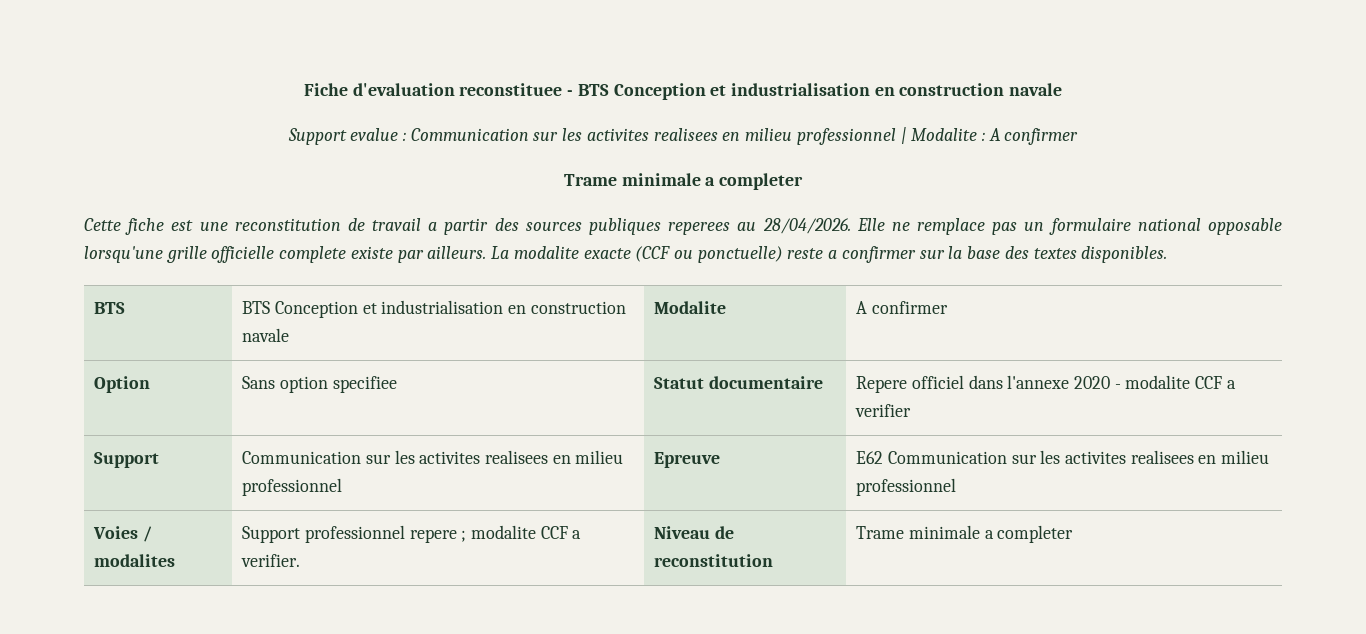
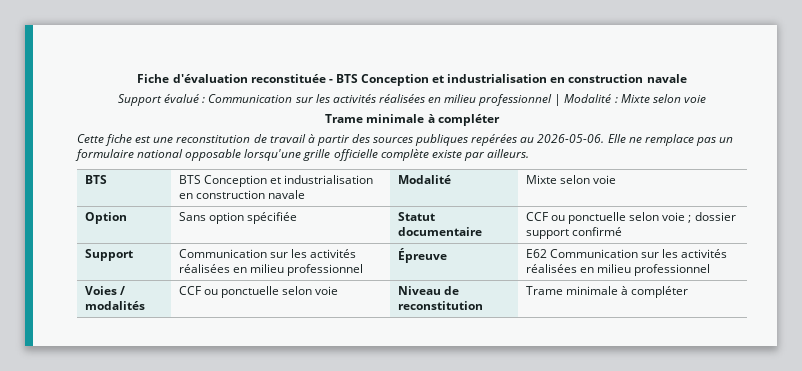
[352,83,563,96] d'evaluation reconstituee -> [172,74,326,83] d'évaluation reconstituée
[350,128,399,141] evalue -> [164,94,200,103] évalué
[586,127,1079,145] [563,173,804,190] activites realisees en milieu professionnel | Modalite : A confirmer // Trame minimale a completer -> [332,94,706,106] [325,114,500,126] activités réalisées en milieu professionnel | Modalité : Mixte selon voie // Trame minimale à compléter
[428,222,438,231] a -> [307,134,315,143] à
[668,218,851,235] reperees au 28/04/2026. -> [471,134,605,146] repérées au 2026-05-06.
[279,246,347,263] complete -> [380,149,429,161] complète
[491,246,1168,263] La modalite exacte (CCF ou ponctuelle) reste a confirmer sur la base des textes disponibles. -> (529, 153) none
[654,301,727,314] [856,301,948,314] Modalite | A confirmer -> [397,175,451,184] [525,175,617,184] Modalité | Mixte selon voie
[332,376,397,393] specifiee -> [247,212,298,224] spécifiée
[856,375,1236,393] [855,404,912,417] Repere officiel dans l'annexe 2020 - modalite CCF a verifier -> [525,212,736,224] [525,227,623,239] CCF ou ponctuelle selon voie ; dossier support confirmé
[419,450,624,464] [242,478,343,496] [654,452,721,468] activites realisees en milieu professionnel | Epreuve -> [310,249,357,258] [178,264,364,276] [397,248,447,263] activités réalisées en milieu professionnel | Épreuve
[1065,450,1194,464] activites realisees -> [681,249,728,258] [525,264,577,273] activités réalisées
[94,554,176,567] [242,525,582,543] [241,554,301,567] modalites | Support professionnel repere ; modalite CCF a verifier. -> [84,301,145,310] [178,286,339,298] modalités | CCF ou ponctuelle selon voie
[984,525,1074,543] a completer -> [621,286,689,298] à compléter

